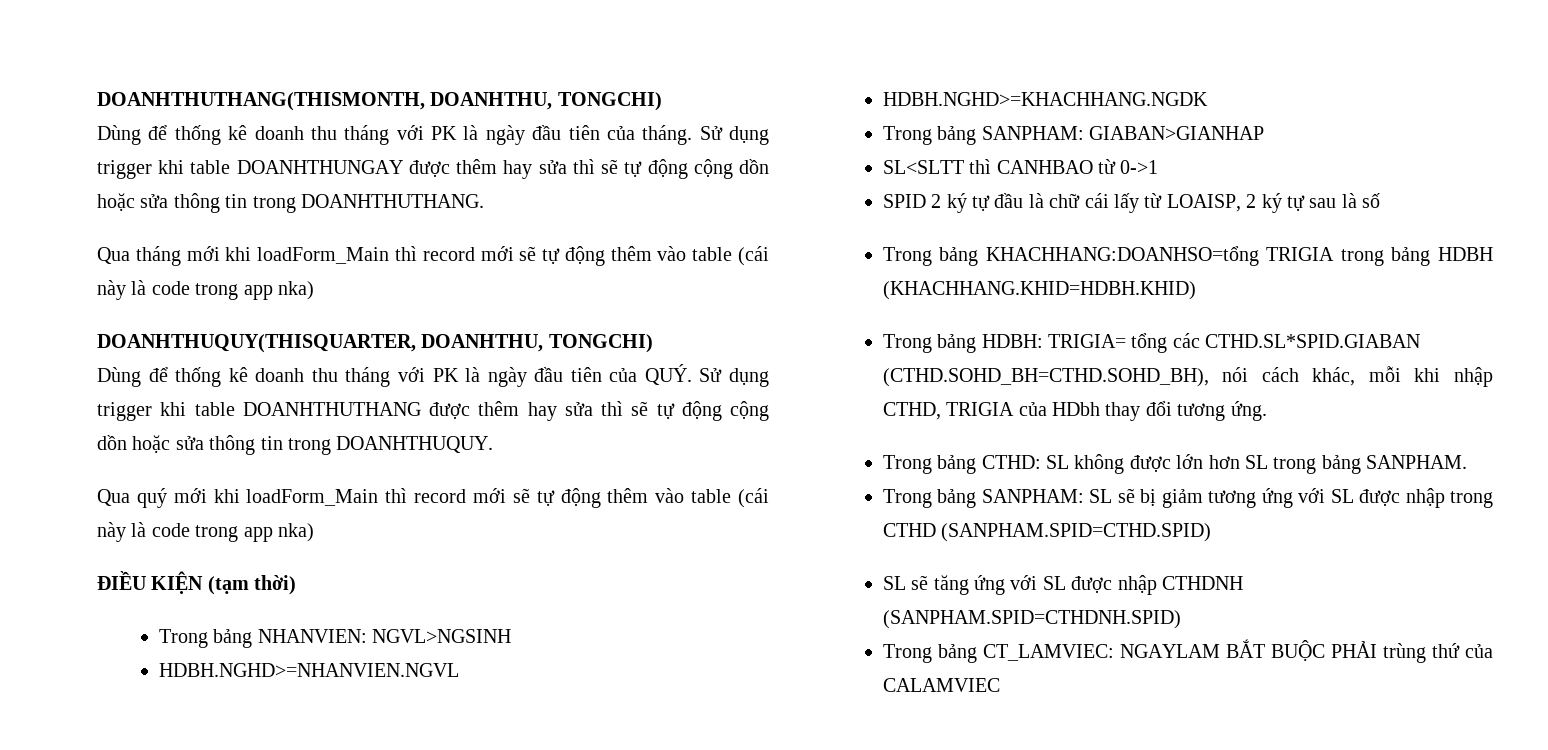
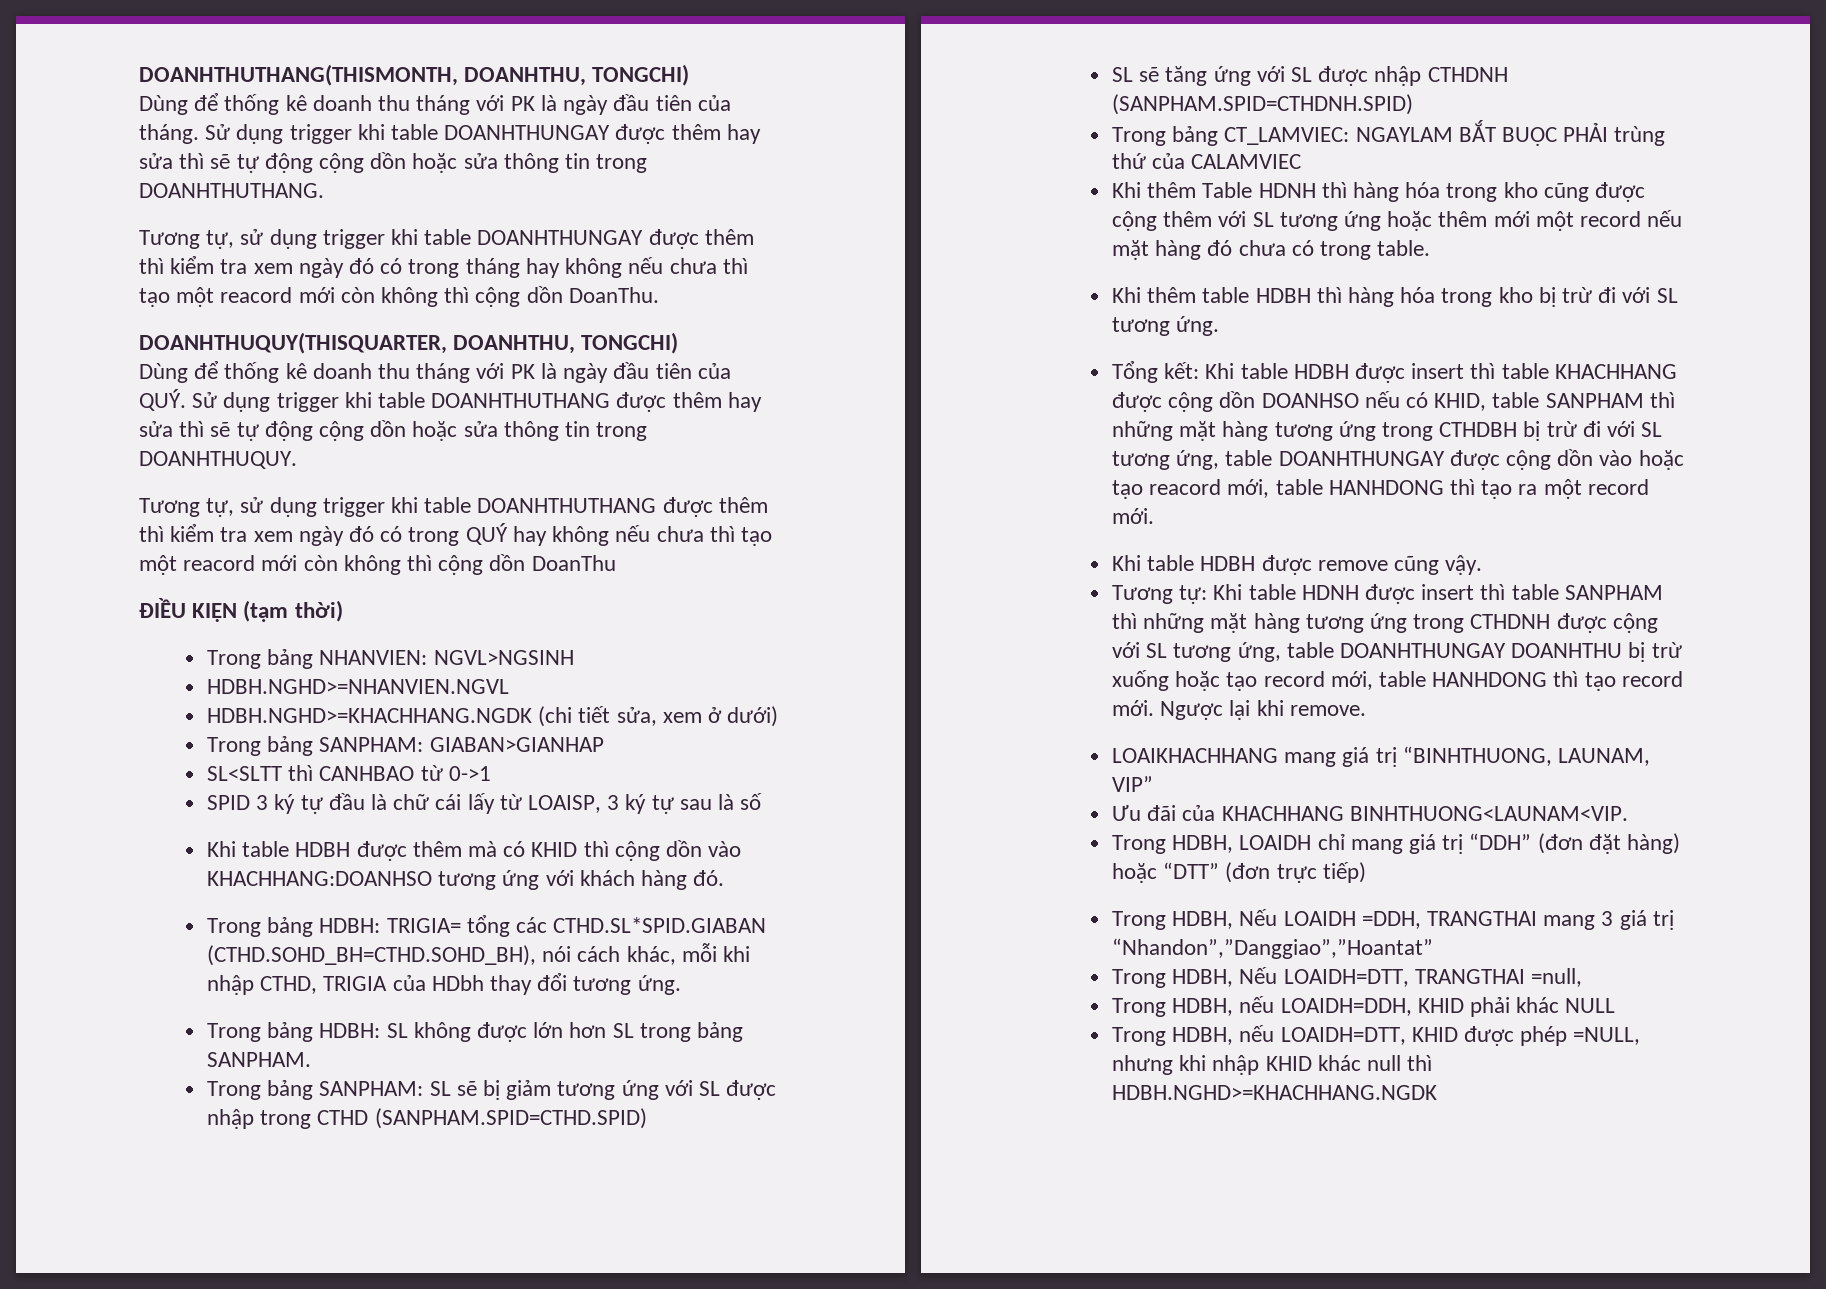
[97,246,770,266] [97,280,314,300] Qua tháng mới khi loadForm_Main thì record mới sẽ tự động thêm vào table (cái này là code trong app nka) -> [139,229,754,249] [139,256,748,278] [139,286,659,307] Tương tự, sử dụng trigger khi table DOANHTHUNGAY được thêm thì kiểm tra xem ngày đó có trong tháng hay không nếu chưa thì tạo một reacord mới còn không thì cộng dồn DoanThu.
[97,488,769,508] [97,522,314,542] Qua quý mới khi loadForm_Main thì record mới sẽ tự động thêm vào table (cái này là code trong app nka) -> [139,497,768,517] [139,523,772,546] [139,554,616,575] Tương tự, sử dụng trigger khi table DOANHTHUTHANG được thêm thì kiểm tra xem ngày đó có trong QUÝ hay không nếu chưa thì tạo một reacord mới còn không thì cộng dồn DoanThu
(1208, 99) none -> [538,706,779,727] (chi tiết sửa, xem ở dưới)
[931,194,942,208] 2 -> [256,795,269,810] 3
[1246,194,1257,208] 2 -> [607,795,620,810] 3
[882,246,1493,266] [882,281,1196,300] Trong bảng KHACHHANG:DOANHSO=tổng TRIGIA trong bảng HDBH (KHACHHANG.KHID=HDBH.KHID) -> [206,840,742,861] [206,870,725,890] Khi table HDBH được thêm mà có KHID thì cộng dồn vào KHACHHANG:DOANHSO tương ứng với khách hàng đó.
[981,455,1041,469] CTHD: -> [319,1023,381,1038] HDBH:
(1000, 685) none -> [1111,182,1645,202] [1111,210,1683,231] [1111,240,1431,260] [1111,287,1678,307] [1111,316,1220,336] [1111,361,1677,383] [1111,391,1675,412] [1111,421,1663,441] [1111,449,1684,470] [1111,479,1649,499] [1111,508,1154,524] [1111,555,1483,575] [1111,584,1663,604] [1111,613,1658,633] [1111,642,1682,662] [1111,670,1683,691] [1111,700,1366,720] [1111,746,1650,767] [1111,776,1153,792] [1111,805,1628,821] [1111,833,1680,854] [1111,862,1366,883] [1111,909,1674,930] [1111,938,1433,959] [1111,967,1582,988] [1111,996,1616,1017] [1111,1025,1641,1046] [1111,1055,1433,1075] [1111,1085,1437,1100] // Khi thêm Table HDNH thì hàng hóa trong kho cũng được cộng thêm với SL tương ứng hoặc thêm mới một record nếu mặt hàng đó chưa có trong table. // Khi thêm table HDBH thì hàng hóa trong kho bị trừ đi với SL tương ứng. // Tổng kết: Khi table HDBH được insert thì table KHACHHANG được cộng dồn DOANHSO nếu có KHID, table SANPHAM thì những mặt hàng tương ứng trong CTHDBH bị trừ đi với SL tương ứng, table DOANHTHUNGAY được cộng dồn vào hoặc tạo reacord mới, table HANHDONG thì tạo ra một record mới. // Khi table HDBH được remove cũng vậy. // Tương tự: Khi table HDNH được insert thì table SANPHAM thì những mặt hàng tương ứng trong CTHDNH được cộng với SL tương ứng, table DOANHTHUNGAY DOANHTHU bị trừ xuống hoặc tạo record mới, table HANHDONG thì tạo record mới. Ngược lại khi remove. // LOAIKHACHHANG mang giá trị “BINHTHUONG, LAUNAM, VIP” // Ưu đãi của KHACHHANG BINHTHUONG<LAUNAM<VIP. // Trong HDBH, LOAIDH chỉ mang giá trị “DDH” (đơn đặt hàng) hoặc “DTT” (đơn trực tiếp) // Trong HDBH, Nếu LOAIDH =DDH, TRANGTHAI mang 3 giá trị “Nhandon”,”Danggiao”,”Hoantat” // Trong HDBH, Nếu LOAIDH=DTT, TRANGTHAI =null, // Trong HDBH, nếu LOAIDH=DDH, KHID phải khác NULL // Trong HDBH, nếu LOAIDH=DTT, KHID được phép =NULL, nhưng khi nhập KHID khác null thì HDBH.NGHD>=KHACHHANG.NGDK

